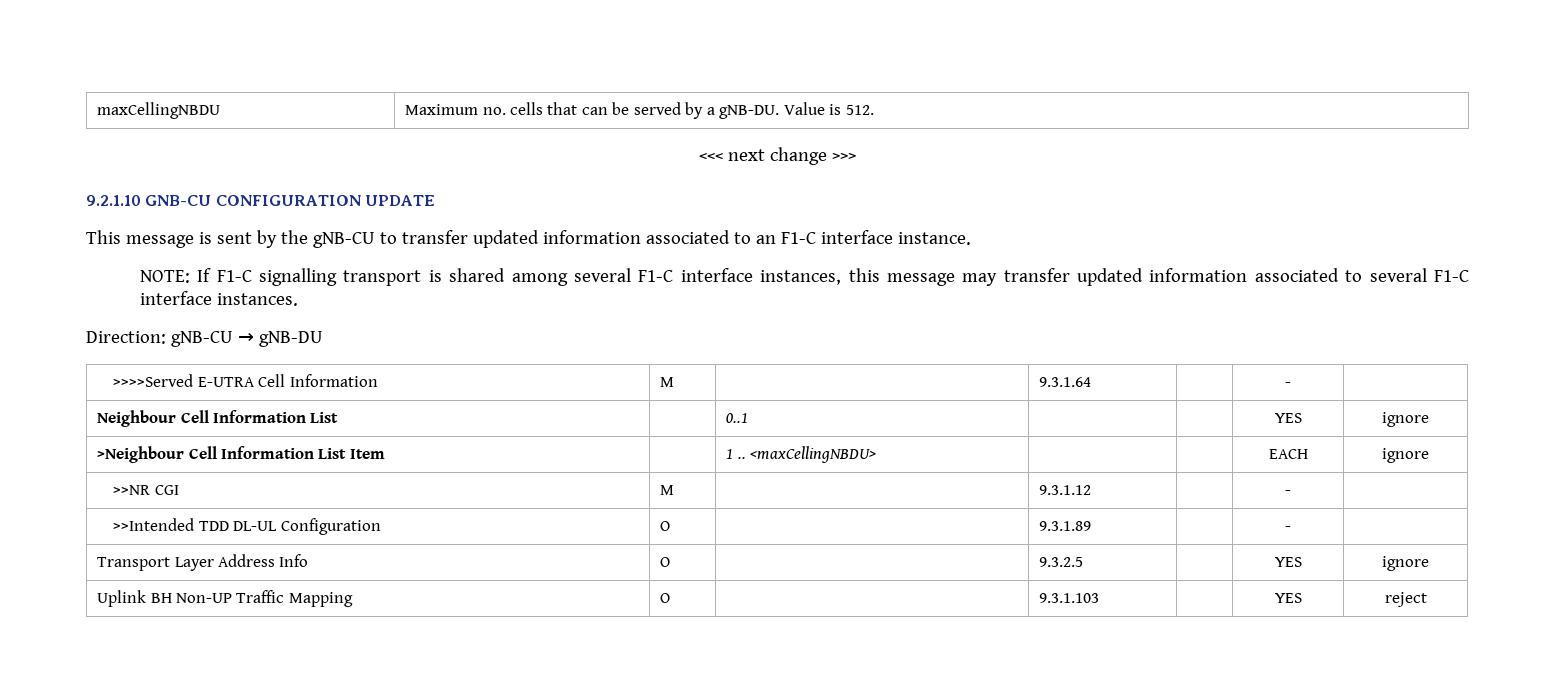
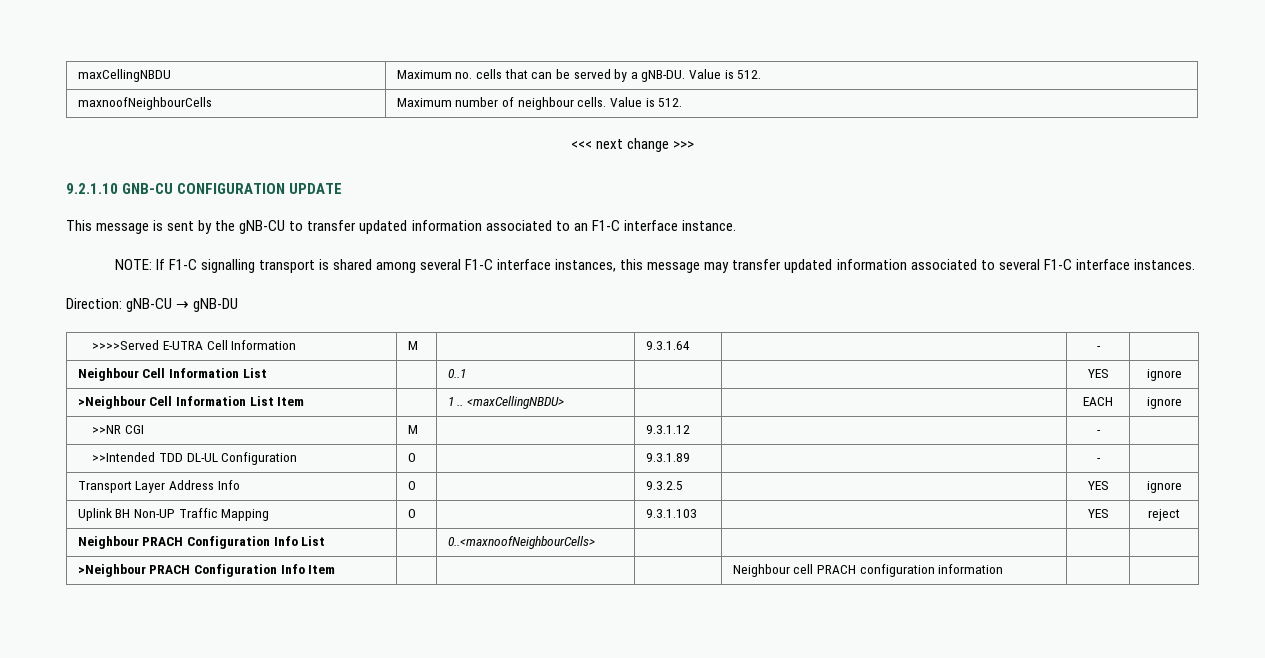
(874, 110) none -> [77,97,212,110] [396,97,683,110] // maxnoofNeighbourCells | Maximum number of neighbour cells. Value is 512.
(1427, 599) none -> [77,536,326,549] [447,536,595,549] [77,564,336,577] [732,564,1004,577] // Neighbour PRACH Configuration Info List | | 0..<maxnoofNeighbourCells> | | | | // >Neighbour PRACH Configuration Info Item | | | | Neighbour cell PRACH configuration information | |

